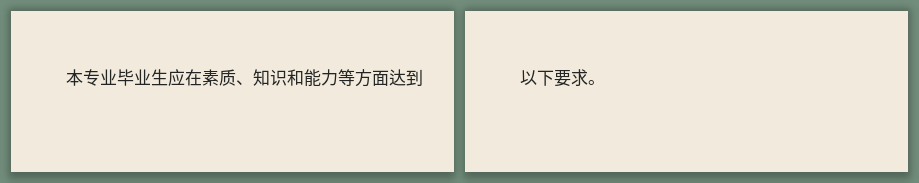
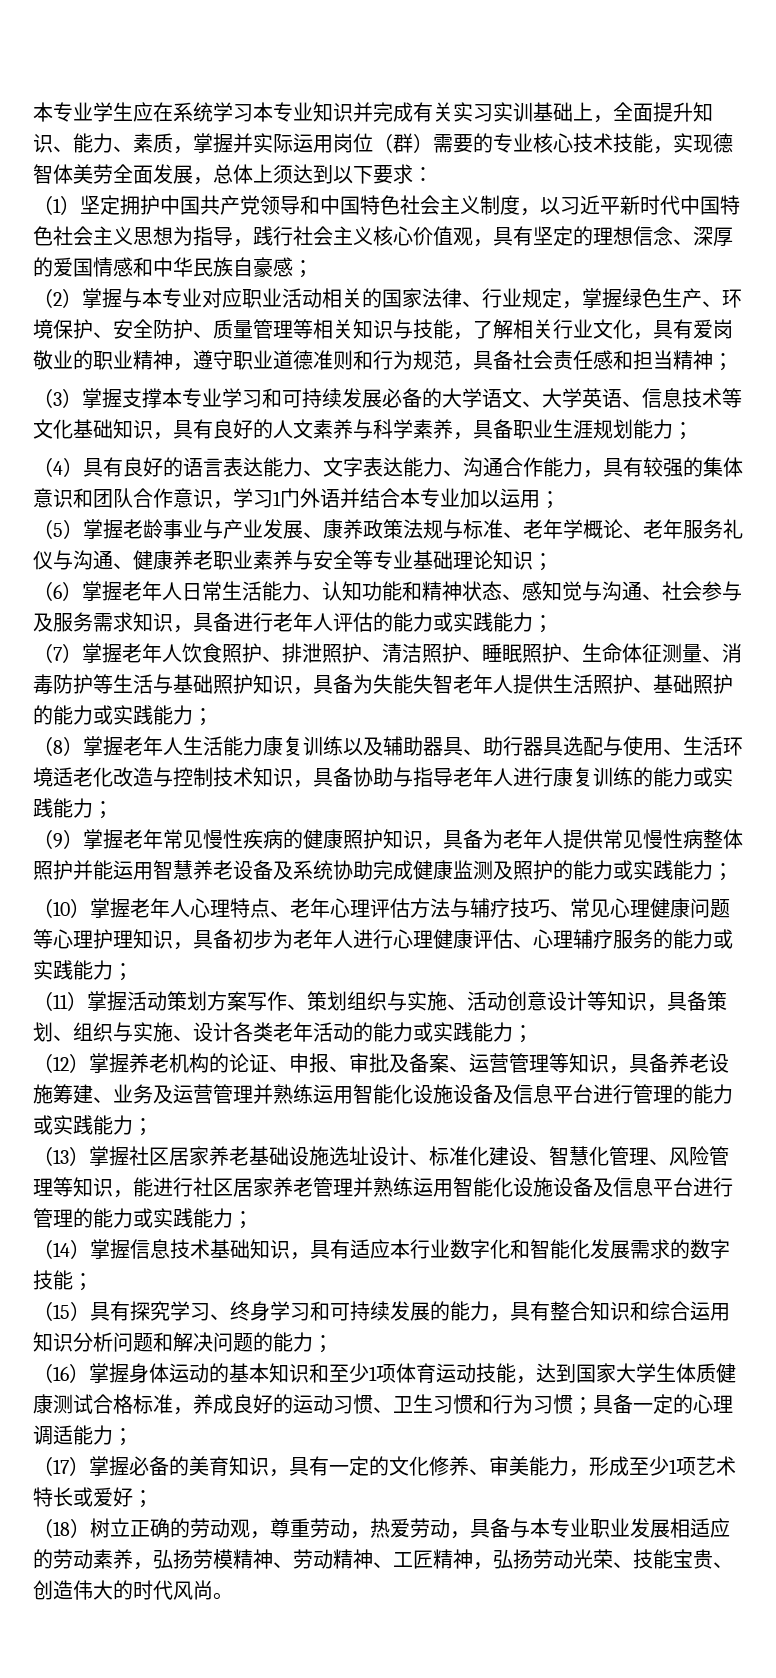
[66,69,588,87] 本专业毕业生应在素质、知识和能力等方面达到以下要求 -> [33,102,713,123] [33,133,733,154] [33,164,433,185] [33,195,740,216] [33,226,733,247] [33,257,313,278] [33,288,742,309] [33,319,733,340] [33,350,733,371] [33,388,742,408] [33,419,693,440] [33,457,743,478] [33,488,560,509] [33,519,743,539] [33,550,553,571] [33,581,742,601] [33,612,553,633] [33,643,742,663] [33,674,733,695] [33,705,213,726] [33,736,743,756] [33,767,733,788] [33,798,113,819] [33,829,743,850] [33,860,733,881] [33,898,730,918] [33,929,733,950] [33,960,133,981] [33,991,727,1012] [33,1022,533,1043] [33,1053,729,1074] [33,1084,733,1104] [33,1115,153,1136] [33,1146,729,1166] [33,1177,733,1198] [33,1208,253,1229] [33,1239,730,1260] [33,1270,93,1291] [33,1301,730,1322] [33,1332,333,1353] [33,1363,736,1384] [33,1394,733,1415] [33,1425,133,1446] [33,1456,736,1477] [33,1487,153,1508] [33,1518,730,1539] [33,1549,733,1570] [33,1580,213,1600] 本专业学生应在系统学习本专业知识并完成有关实习实训基础上，全面提升知识、能力、素质，掌握并实际运用岗位（群）需要的专业核心技术技能，实现德智体美劳全面发展，总体上须达到以下要求： // （1）坚定拥护中国共产党领导和中国特色社会主义制度，以习近平新时代中国特色社会主义思想为指导，践行社会主义核心价值观，具有坚定的理想信念、深厚的爱国情感和中华民族自豪感； // （2）掌握与本专业对应职业活动相关的国家法律、行业规定，掌握绿色生产、环境保护、安全防护、质量管理等相关知识与技能，了解相关行业文化，具有爱岗敬业的职业精神，遵守职业道德准则和行为规范，具备社会责任感和担当精神； // （3）掌握支撑本专业学习和可持续发展必备的大学语文、大学英语、信息技术等文化基础知识，具有良好的人文素养与科学素养，具备职业生涯规划能力； // （4）具有良好的语言表达能力、文字表达能力、沟通合作能力，具有较强的集体意识和团队合作意识，学习1门外语并结合本专业加以运用； // （5）掌握老龄事业与产业发展、康养政策法规与标准、老年学概论、老年服务礼仪与沟通、健康养老职业素养与安全等专业基础理论知识； // （6）掌握老年人日常生活能力、认知功能和精神状态、感知觉与沟通、社会参与及服务需求知识，具备进行老年人评估的能力或实践能力； // （7）掌握老年人饮食照护、排泄照护、清洁照护、睡眠照护、生命体征测量、消毒防护等生活与基础照护知识，具备为失能失智老年人提供生活照护、基础照护的能力或实践能力； // （8）掌握老年人生活能力康复训练以及辅助器具、助行器具选配与使用、生活环境适老化改造与控制技术知识，具备协助与指导老年人进行康复训练的能力或实践能力； // （9）掌握老年常见慢性疾病的健康照护知识，具备为老年人提供常见慢性病整体照护并能运用智慧养老设备及系统协助完成健康监测及照护的能力或实践能力； // （10）掌握老年人心理特点、老年心理评估方法与辅疗技巧、常见心理健康问题等心理护理知识，具备初步为老年人进行心理健康评估、心理辅疗服务的能力或实践能力； // （11）掌握活动策划方案写作、策划组织与实施、活动创意设计等知识，具备策划、组织与实施、设计各类老年活动的能力或实践能力； // （12）掌握养老机构的论证、申报、审批及备案、运营管理等知识，具备养老设施筹建、业务及运营管理并熟练运用智能化设施设备及信息平台进行管理的能力或实践能力； // （13）掌握社区居家养老基础设施选址设计、标准化建设、智慧化管理、风险管理等知识，能进行社区居家养老管理并熟练运用智能化设施设备及信息平台进行管理的能力或实践能力； // （14）掌握信息技术基础知识，具有适应本行业数字化和智能化发展需求的数字技能； // （15）具有探究学习、终身学习和可持续发展的能力，具有整合知识和综合运用知识分析问题和解决问题的能力； // （16）掌握身体运动的基本知识和至少1项体育运动技能，达到国家大学生体质健康测试合格标准，养成良好的运动习惯、卫生习惯和行为习惯；具备一定的心理调适能力； // （17）掌握必备的美育知识，具有一定的文化修养、审美能力，形成至少1项艺术特长或爱好； // （18）树立正确的劳动观，尊重劳动，热爱劳动，具备与本专业职业发展相适应的劳动素养，弘扬劳模精神、劳动精神、工匠精神，弘扬劳动光荣、技能宝贵、创造伟大的时代风尚

